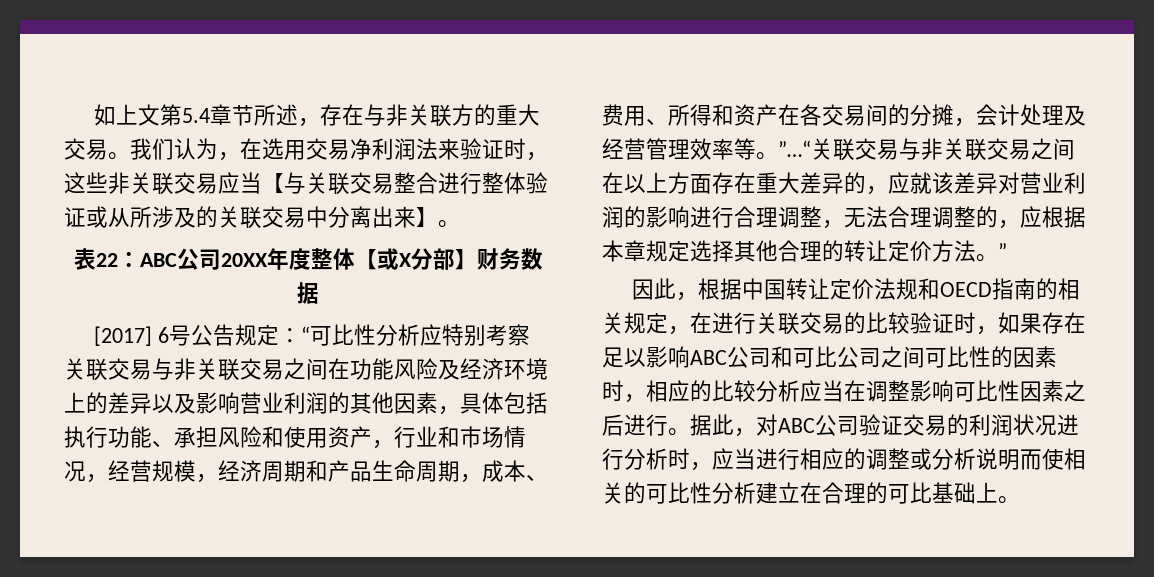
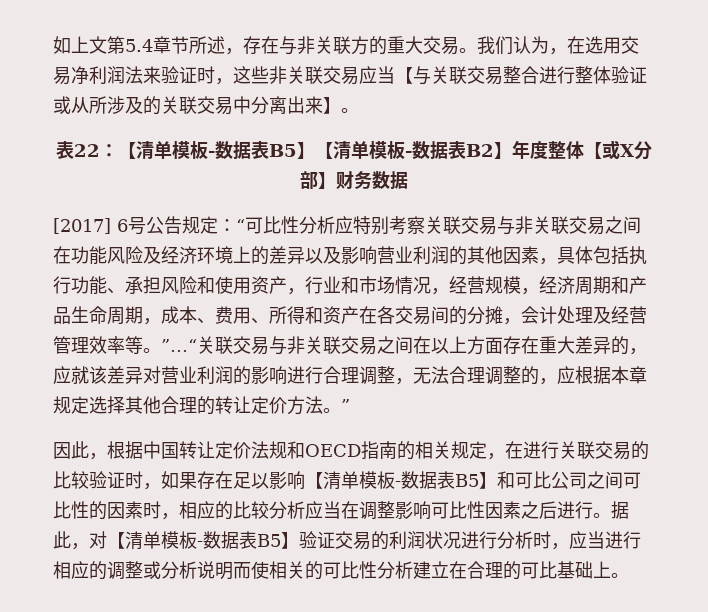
[139,248,268,270] ABC公司20XX -> [118,141,512,160] 【清单模板-数据表B5】【清单模板-数据表B2】
[690,347,771,368] ABC公司 -> [305,471,497,490] 【清单模板-数据表B5】
[778,415,859,436] ABC公司 -> [107,531,299,550] 【清单模板-数据表B5】

